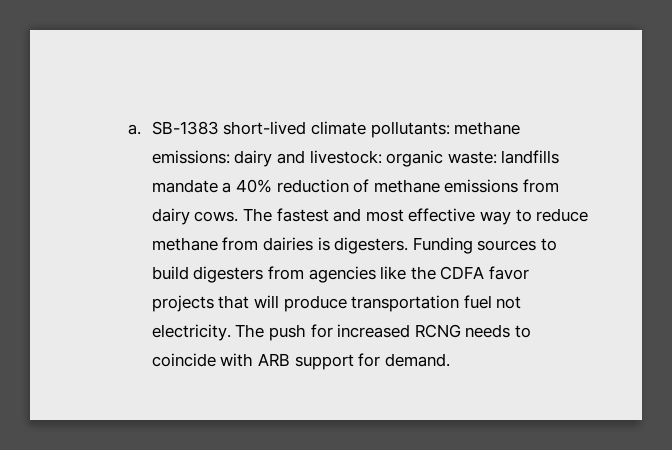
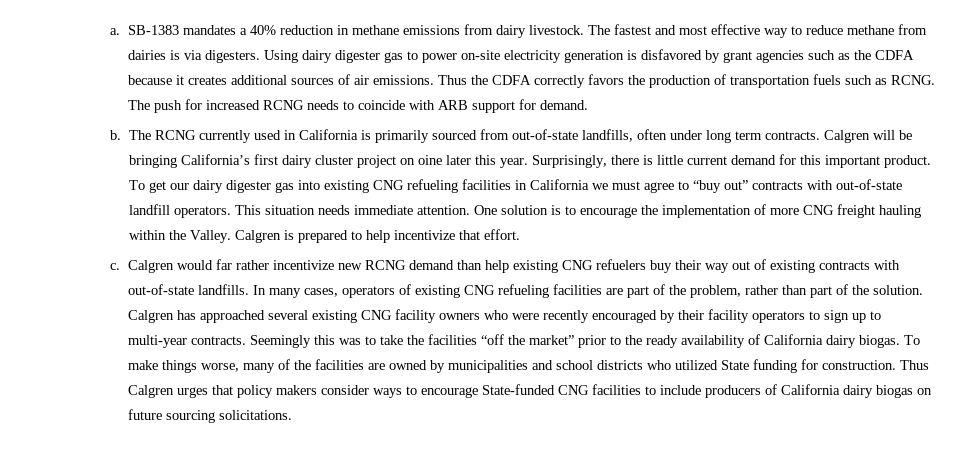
[223,121,521,138] [151,150,560,167] [151,179,218,193] short-lived climate pollutants: methane emissions: dairy and livestock: organic waste: landfills mandate -> [182,25,236,35] mandates
[353,179,370,193] of -> [336,25,349,35] in
[194,211,239,222] cows. -> [528,25,584,35] livestock.
[334,237,557,254] [151,266,529,283] [151,295,522,312] [151,324,231,341] digesters. Funding sources to build digesters from agencies like the CDFA favor projects that will produce transportation fuel not electricity. -> [183,49,914,63] [127,74,935,88] via digesters. Using dairy digester gas to power on-site electricity generation is disfavored by grant agencies such as the CDFA because it creates additional sources of air emissions. Thus the CDFA correctly favors the production of transportation fuels such as RCNG.
(450, 360) none -> [110,129,912,143] [128,154,931,168] [128,179,902,193] [128,204,921,218] [128,229,520,243] [110,259,900,273] [127,284,923,298] [127,309,881,323] [127,334,920,348] [127,359,929,373] [127,384,932,398] [127,409,292,423] // b. The RCNG currently used in California is primarily sourced from out-of-state landfills, often under long term contracts. Calgren will be bringing California’s first dairy cluster project on oine later this year. Surprisingly, there is little current demand for this important product. To get our dairy digester gas into existing CNG refueling facilities in California we must agree to “buy out” contracts with out-of-state landfill operators. This situation needs immediate attention. One solution is to encourage the implementation of more CNG freight hauling within the Valley. Calgren is prepared to help incentivize that effort. // c. Calgren would far rather incentivize new RCNG demand than help existing CNG refuelers buy their way out of existing contracts with out-of-state landfills. In many cases, operators of existing CNG refueling facilities are part of the problem, rather than part of the solution. Calgren has approached several existing CNG facility owners who were recently encouraged by their facility operators to sign up to multi-year contracts. Seemingly this was to take the facilities “off the market” prior to the ready availability of California dairy biogas. To make things worse, many of the facilities are owned by municipalities and school districts who utilized State funding for construction. Thus Calgren urges that policy makers consider ways to encourage State-funded CNG facilities to include producers of California dairy biogas on future sourcing solicitations.

